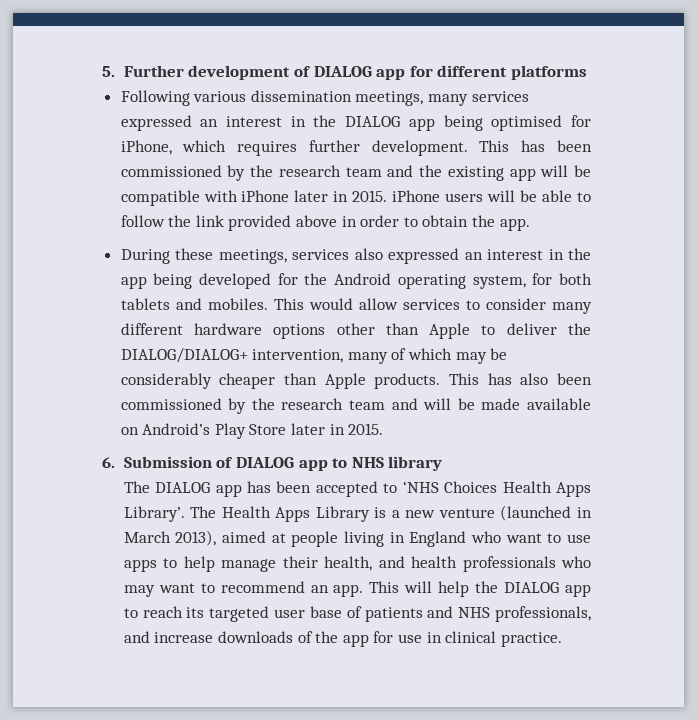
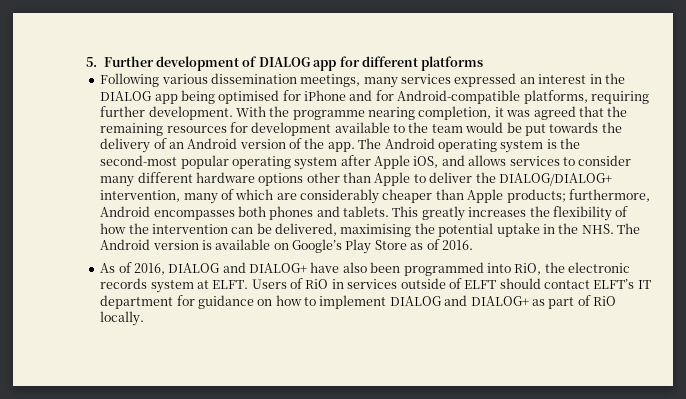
[120,140,592,156] [120,165,592,181] [120,190,591,206] [120,215,530,231] [120,248,591,264] [120,273,592,289] [120,298,398,310] iPhone, which requires further development. This has been commissioned by the research team and the existing app will be compatible with iPhone later in 2015. iPhone users will be able to follow the link provided above in order to obtain the app. // During these meetings, services also expressed an interest in the app being developed for the Android operating system, for both tablets and mobiles. This would allow -> [304,90,649,104] [100,106,628,120] [100,122,622,136] [100,138,581,153] [100,155,507,170] iPhone and for Android-compatible platforms, requiring further development. With the programme nearing completion, it was agreed that the remaining resources for development available to the team would be put towards the delivery of an Android version of the app. The Android operating system is the second-most popular operating system after Apple iOS, and allows
[455,348,508,364] may be -> [276,193,297,200] are
[374,373,592,389] [120,398,592,414] [120,423,384,439] [101,456,443,471] [123,481,591,497] [123,505,592,522] [123,530,591,547] [123,556,591,572] [123,581,591,597] [123,606,591,622] [123,631,562,647] products. This has also been commissioned by the research team and will be made available on Android’s Play Store later in 2015. // 6. Submission of DIALOG app to NHS library // The DIALOG app has been accepted to ‘NHS Choices Health Apps Library’. The Health Apps Library is a new venture (launched in March 2013), aimed at people living in England who want to use apps to help manage their health, and health professionals who may want to recommend an app. This will help the DIALOG app to reach its targeted user base of patients and NHS professionals, and increase downloads of the app for use in clinical practice. -> [506,189,650,203] [100,206,629,221] [100,223,641,237] [100,239,473,254] [100,262,631,276] [100,278,651,293] [100,295,617,309] [100,311,145,326] products; furthermore, Android encompasses both phones and tablets. This greatly increases the flexibility of how the intervention can be delivered, maximising the potential uptake in the NHS. The Android version is available on Google’s Play Store as of 2016. // As of 2016, DIALOG and DIALOG+ have also been programmed into RiO, the electronic records system at ELFT. Users of RiO in services outside of ELFT should contact ELFT’s IT department for guidance on how to implement DIALOG and DIALOG+ as part of RiO locally.

